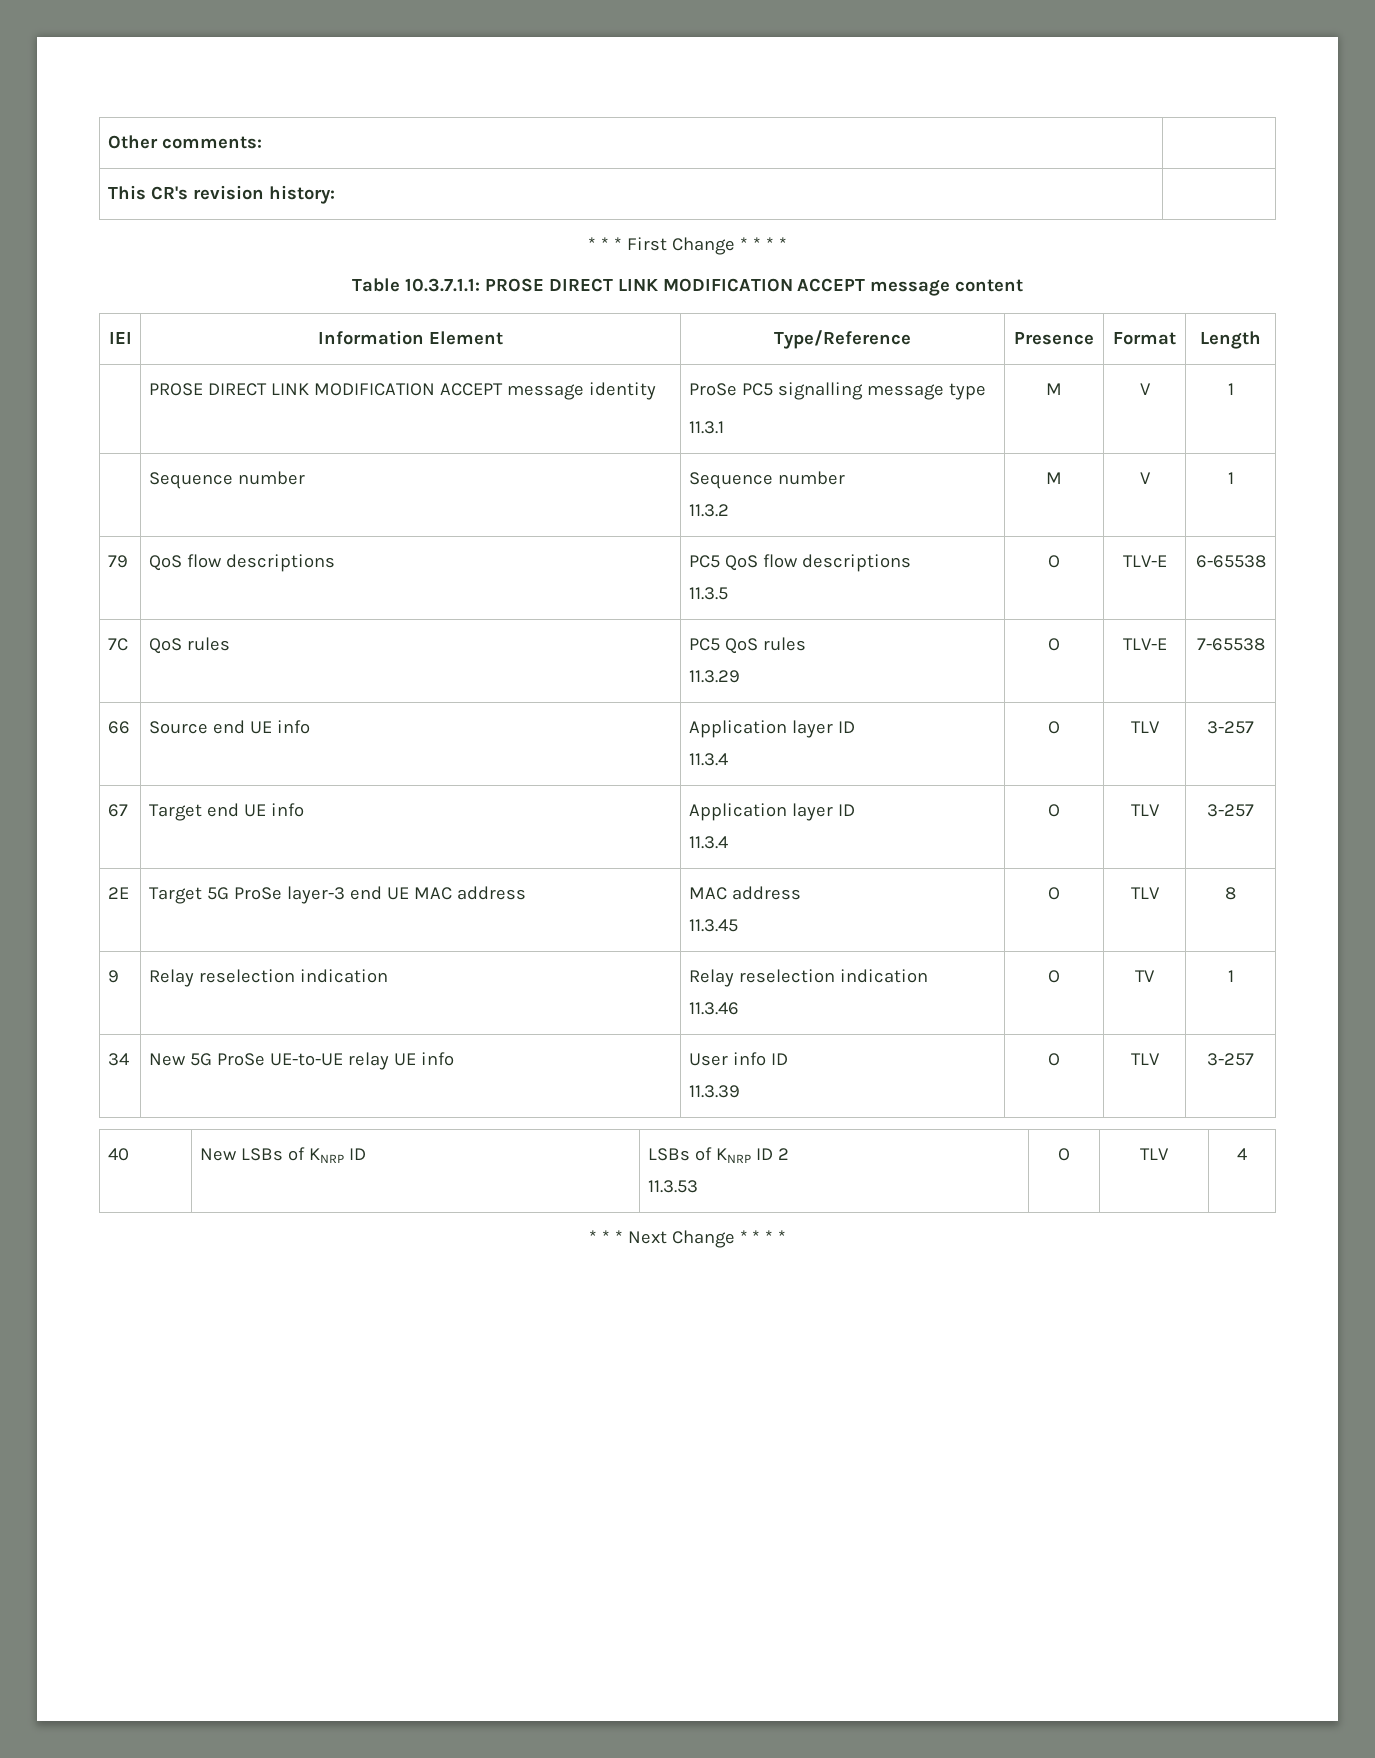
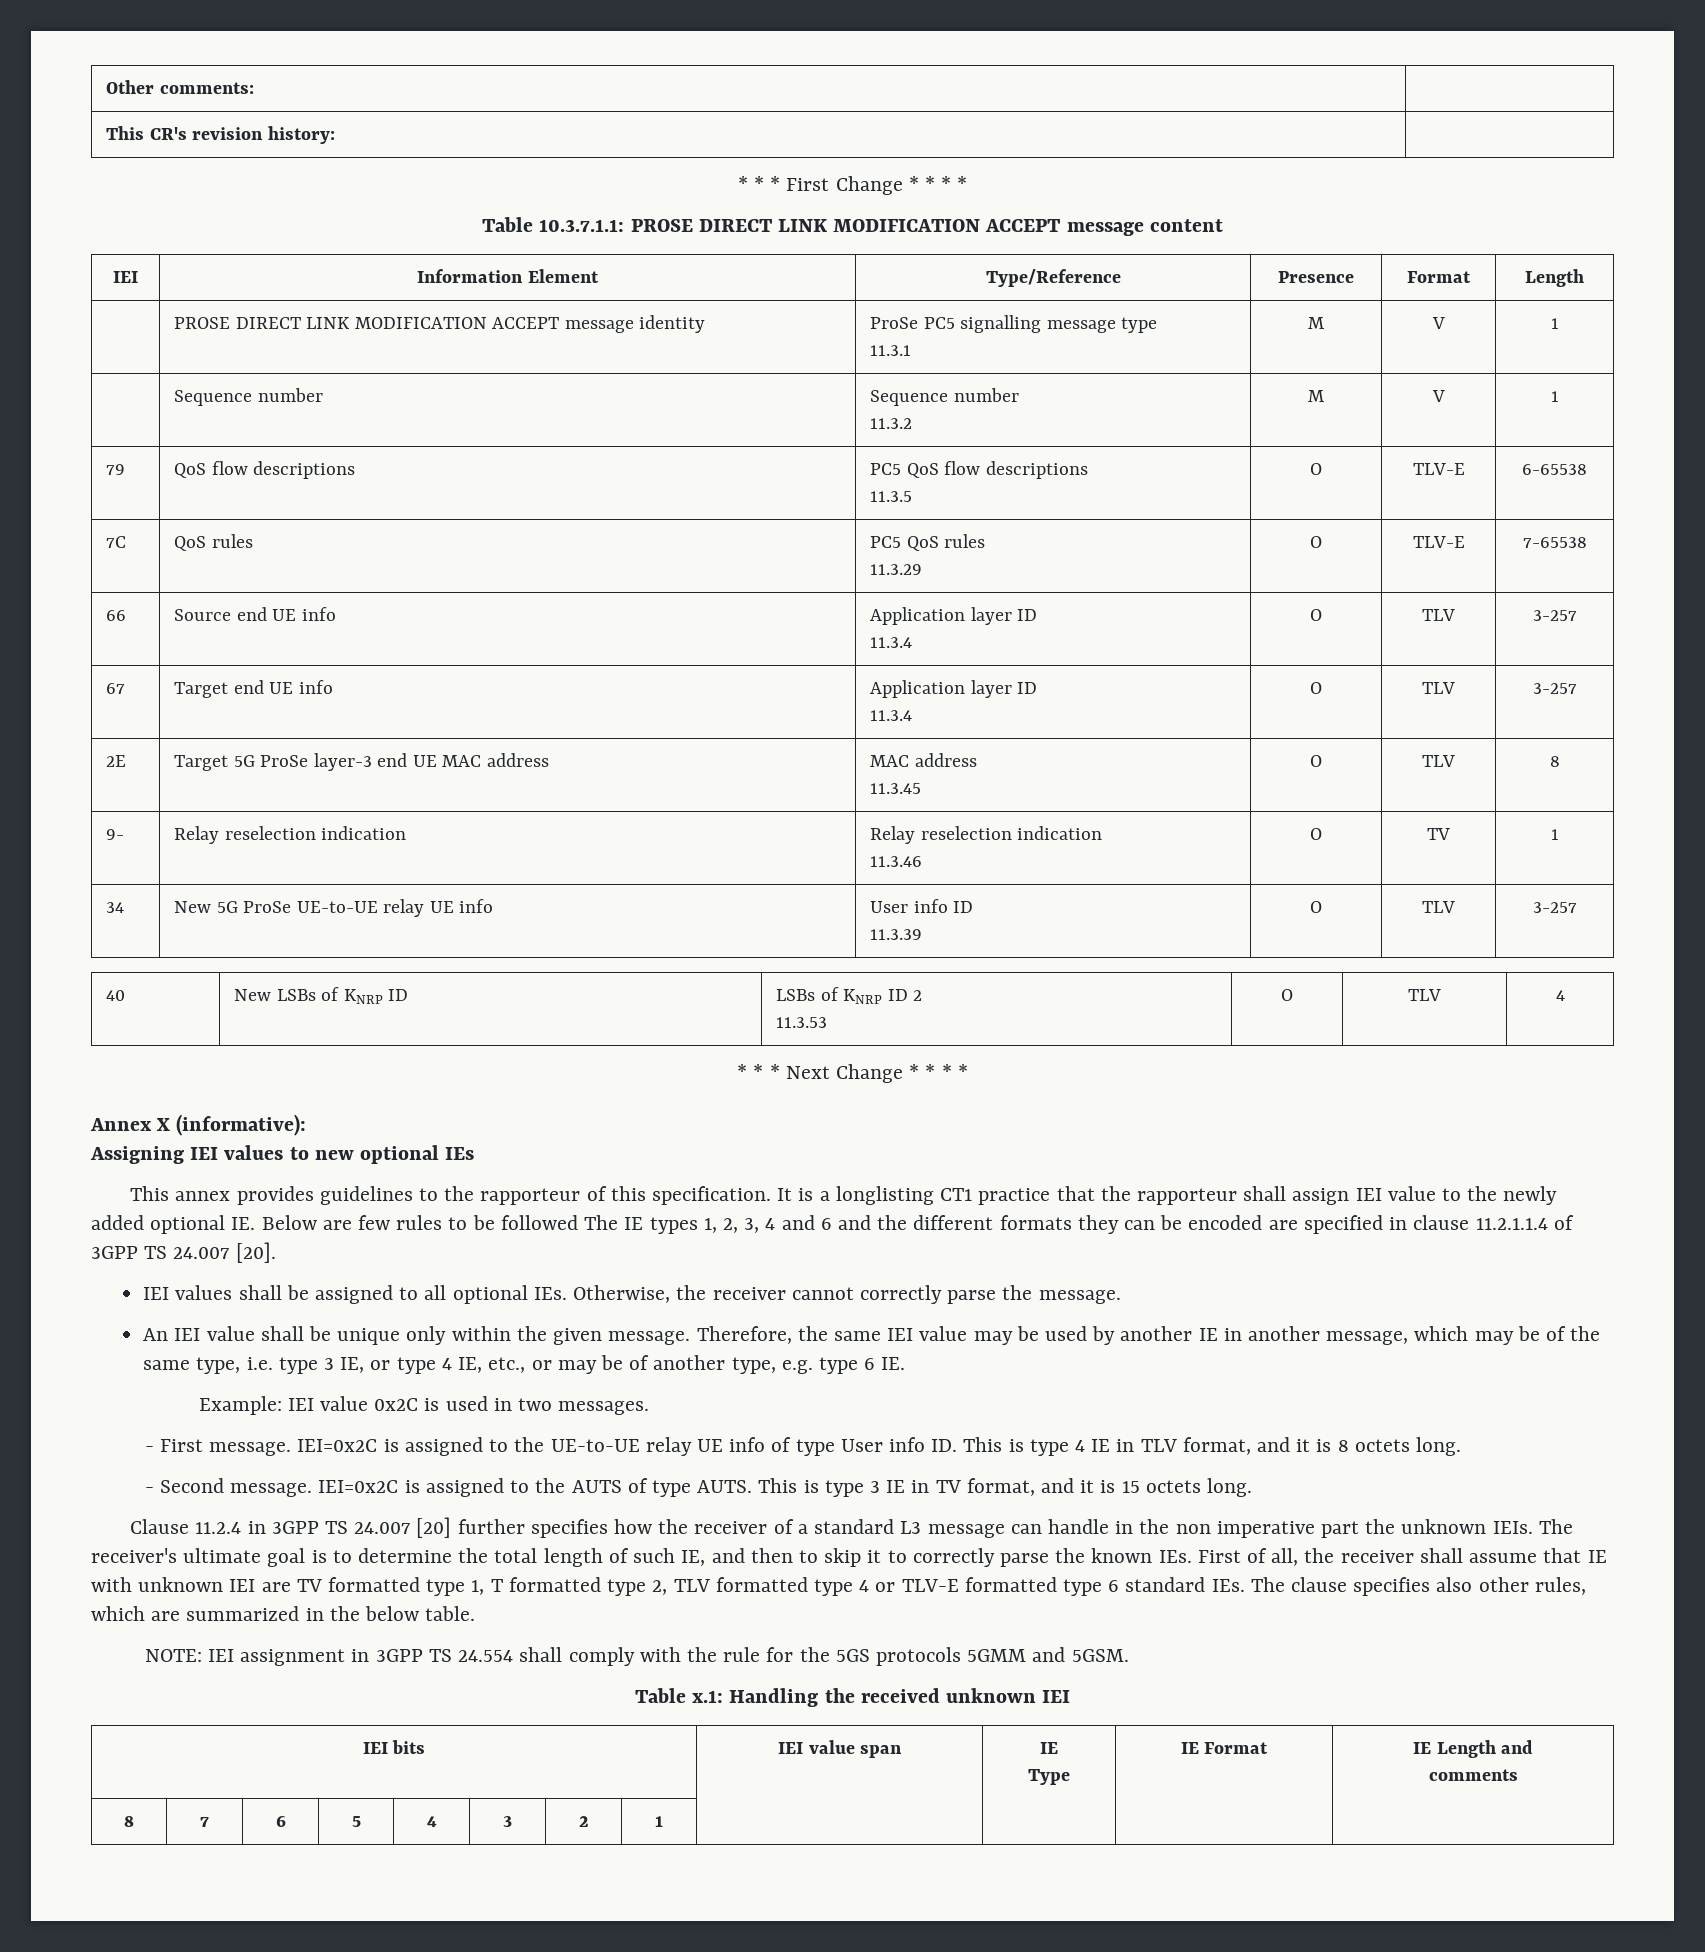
[107,970,119,983] 9 -> [106,829,125,840] 9-
(787, 1236) none -> [90,1114,307,1136] [90,1145,475,1164] [130,1186,1558,1205] [91,1215,1574,1234] [91,1242,276,1263] [143,1285,1121,1304] [143,1326,1601,1345] [143,1355,906,1374] [198,1396,650,1415] [144,1437,1462,1456] [144,1478,1253,1497] [130,1517,1573,1538] [91,1548,1607,1567] [91,1577,1586,1596] [91,1606,476,1621] [144,1647,1129,1666] [634,1688,1071,1707] [362,1740,426,1754] [777,1740,903,1758] [1040,1742,1058,1754] [1028,1769,1070,1785] [1180,1742,1269,1754] [1412,1740,1534,1758] [1428,1769,1518,1781] [124,1816,134,1827] [200,1817,209,1827] [275,1816,286,1827] [351,1816,361,1827] [426,1816,437,1827] [503,1816,512,1827] [578,1816,589,1827] [655,1816,663,1827] // Annex X (informative): // Assigning IEI values to new optional IEs // This annex provides guidelines to the rapporteur of this specification. It is a longlisting CT1 practice that the rapporteur shall assign IEI value to the newly added optional IE. Below are few rules to be followed The IE types 1, 2, 3, 4 and 6 and the different formats they can be encoded are specified in clause 11.2.1.1.4 of 3GPP TS 24.007 [20]. // IEI values shall be assigned to all optional IEs. Otherwise, the receiver cannot correctly parse the message. // An IEI value shall be unique only within the given message. Therefore, the same IEI value may be used by another IE in another message, which may be of the same type, i.e. type 3 IE, or type 4 IE, etc., or may be of another type, e.g. type 6 IE. // Example: IEI value 0x2C is used in two messages. // - First message. IEI=0x2C is assigned to the UE-to-UE relay UE info of type User info ID. This is type 4 IE in TLV format, and it is 8 octets long. // - Second message. IEI=0x2C is assigned to the AUTS of type AUTS. This is type 3 IE in TV format, and it is 15 octets long. // Clause 11.2.4 in 3GPP TS 24.007 [20] further specifies how the receiver of a standard L3 message can handle in the non imperative part the unknown IEIs. The receiver's ultimate goal is to determine the total length of such IE, and then to skip it to correctly parse the known IEs. First of all, the receiver shall assume that IE with unknown IEI are TV formatted type 1, T formatted type 2, TLV formatted type 4 or TLV-E formatted type 6 standard IEs. The clause specifies also other rules, which are summarized in the below table. // NOTE: IEI assignment in 3GPP TS 24.554 shall comply with the rule for the 5GS protocols 5GMM and 5GSM. // Table x.1: Handling the received unknown IEI // IEI bits | IEI value span | IE // Type | IE Format | IE Length and // comments // 8 | 7 | 6 | 5 | 4 | 3 | 2 | 1 | | | |

